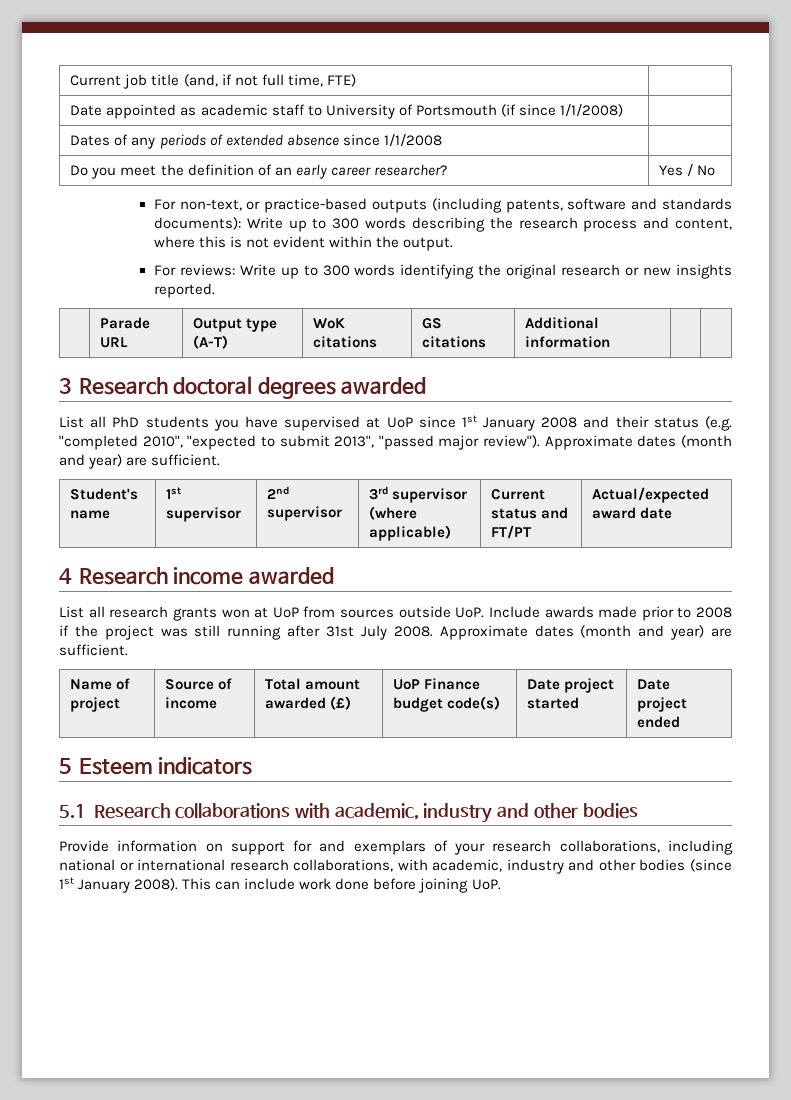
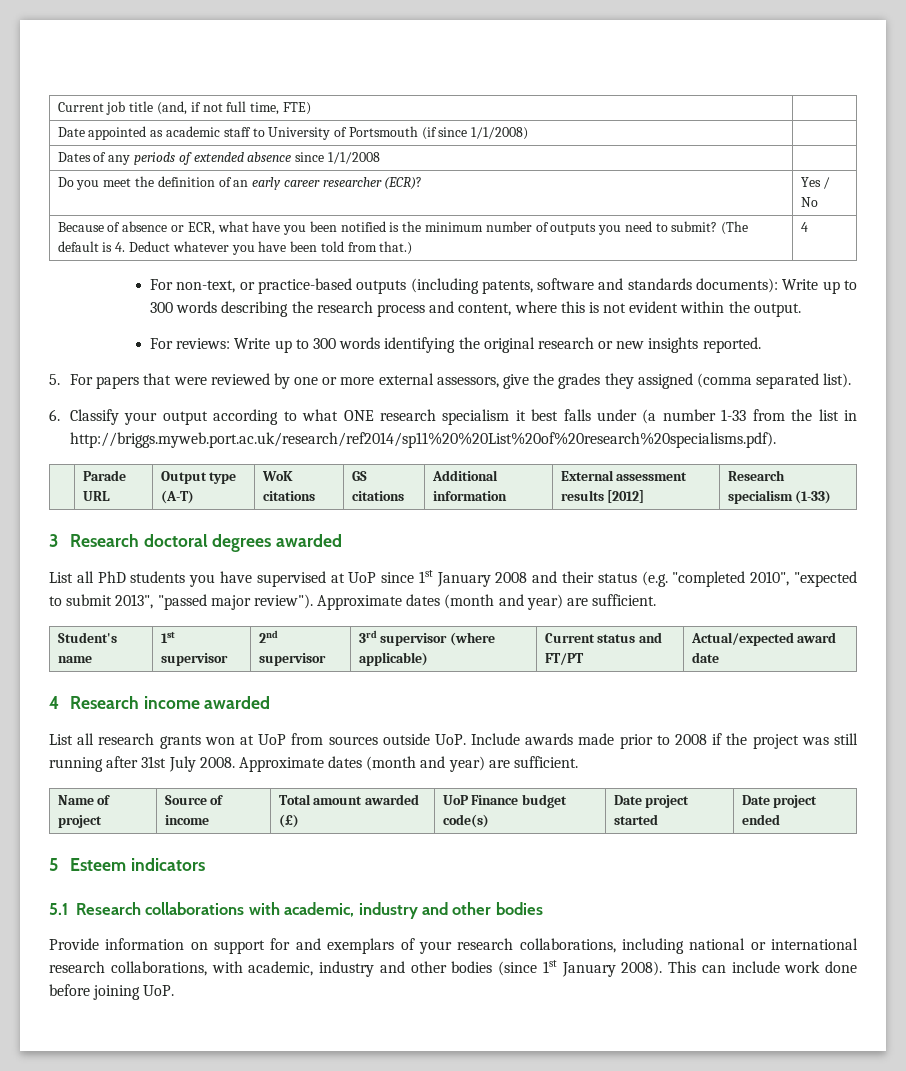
[373,164,447,176] researcher? -> [322,177,423,190] researcher (ECR)?
(716, 170) none -> [57,221,749,235] [57,241,413,255] [800,222,808,232] // Because of absence or ECR, what have you been notified is the minimum number of outputs you need to submit? (The default is 4. Deduct whatever you have been told from that.) | 4
(215, 290) none -> [49,373,852,389] [49,409,858,425] [70,432,777,448] // 5. For papers that were reviewed by one or more external assessors, give the grades they assigned (comma separated list). // 6. Classify your output according to what ONE research specialism it best falls under (a number 1-33 from the list in http://briggs.myweb.port.ac.uk/research/ref2014/sp11%20%20List%20of%20research%20specialisms.pdf).
(611, 342) | -> [560,470,688,481] [560,490,645,503] [727,470,785,481] [727,490,832,504] External assessment results [2012] | Research specialism (1-33)

